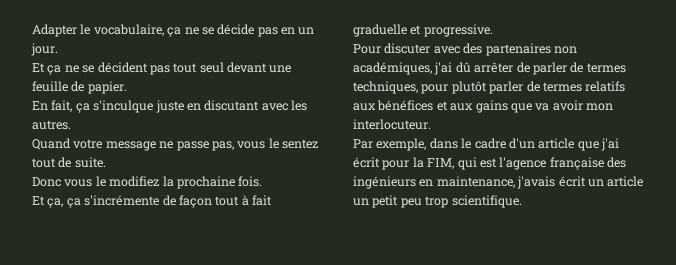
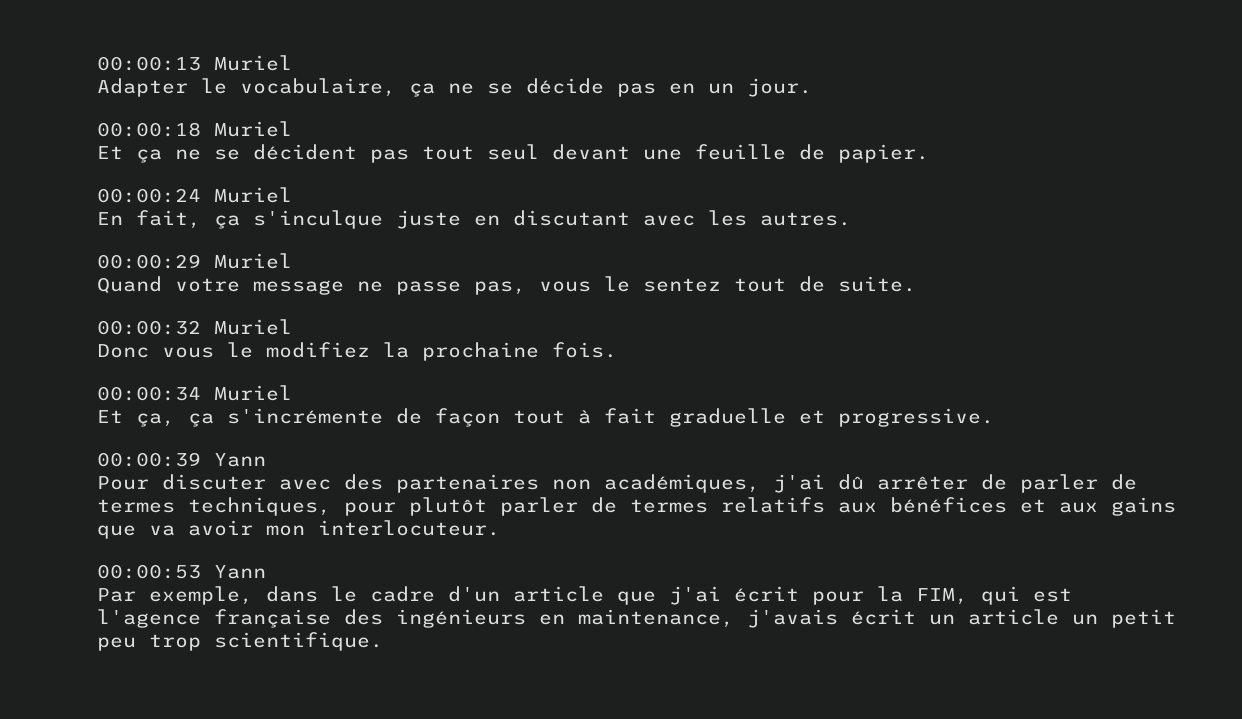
(32, 30) none -> [97,55,292,71] 00:00:13 Muriel //
(58, 49) none -> [97,121,292,137] // 00:00:18 Muriel
(127, 87) none -> [97,187,292,203] // 00:00:24 Muriel
(71, 125) none -> [97,253,292,269] // 00:00:29 Muriel
(106, 162) none -> [97,319,292,335] // 00:00:32 Muriel
(263, 181) none -> [97,385,292,401] // 00:00:34 Muriel
(493, 30) none -> [97,452,266,467] // 00:00:39 Yann
(431, 124) none -> [97,564,266,579] // 00:00:53 Yann

